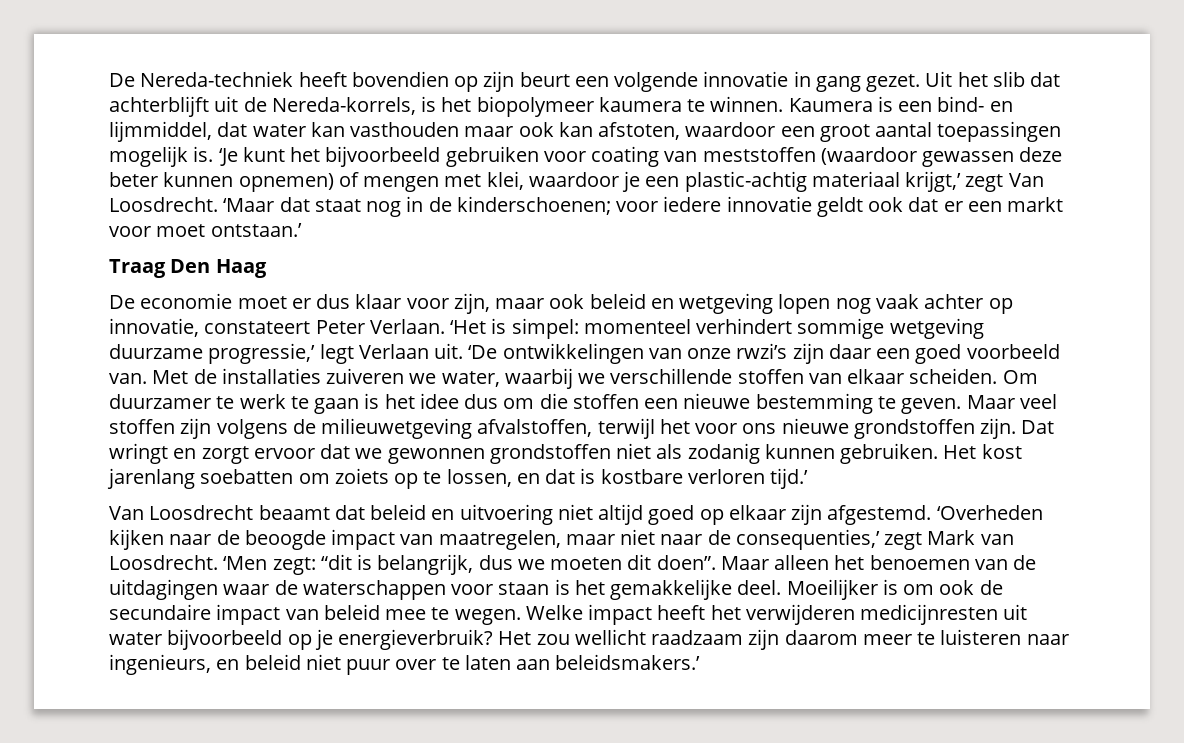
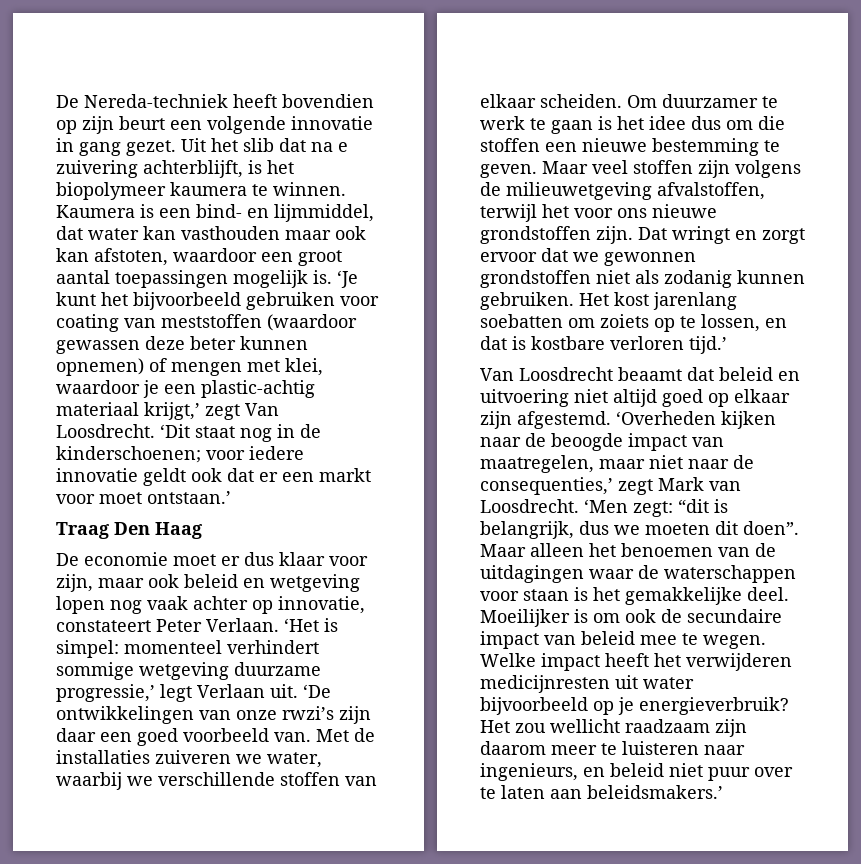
[109,96,416,117] achterblijft uit de Nereda-korrels, -> [311,142,348,152] [56,160,243,178] na e zuivering achterblijft,
[223,197,310,212] ‘Maar dat -> [160,424,190,438] ‘Dit

